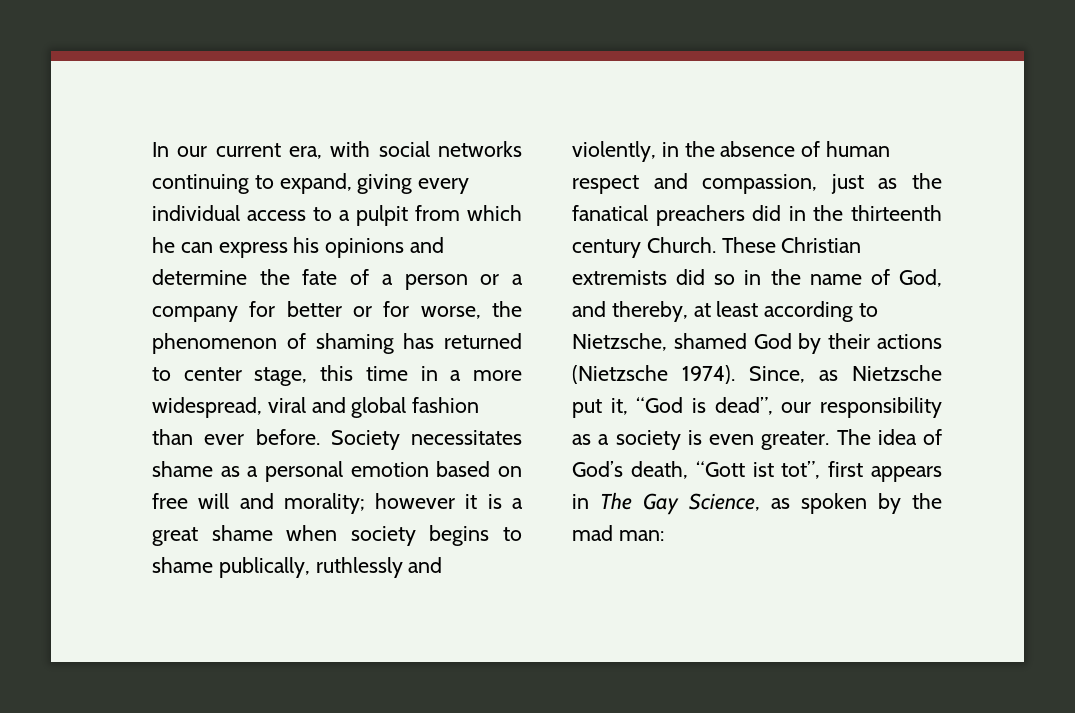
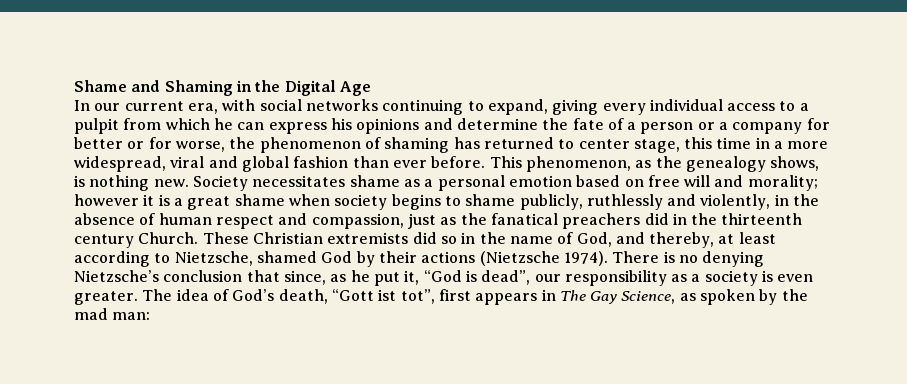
(152, 149) none -> [74,80,371,96] Shame and Shaming in the Digital Age //
(320, 437) none -> [489,156,820,172] [74,175,189,191] This phenomenon, as the genealogy shows, is nothing new.
[218,557,310,578] publically, -> [519,194,583,210] publicly,
[748,365,942,383] Since, as Nietzsche -> [612,251,765,267] [74,270,370,285] There is no denying Nietzsche’s conclusion that since, as he

